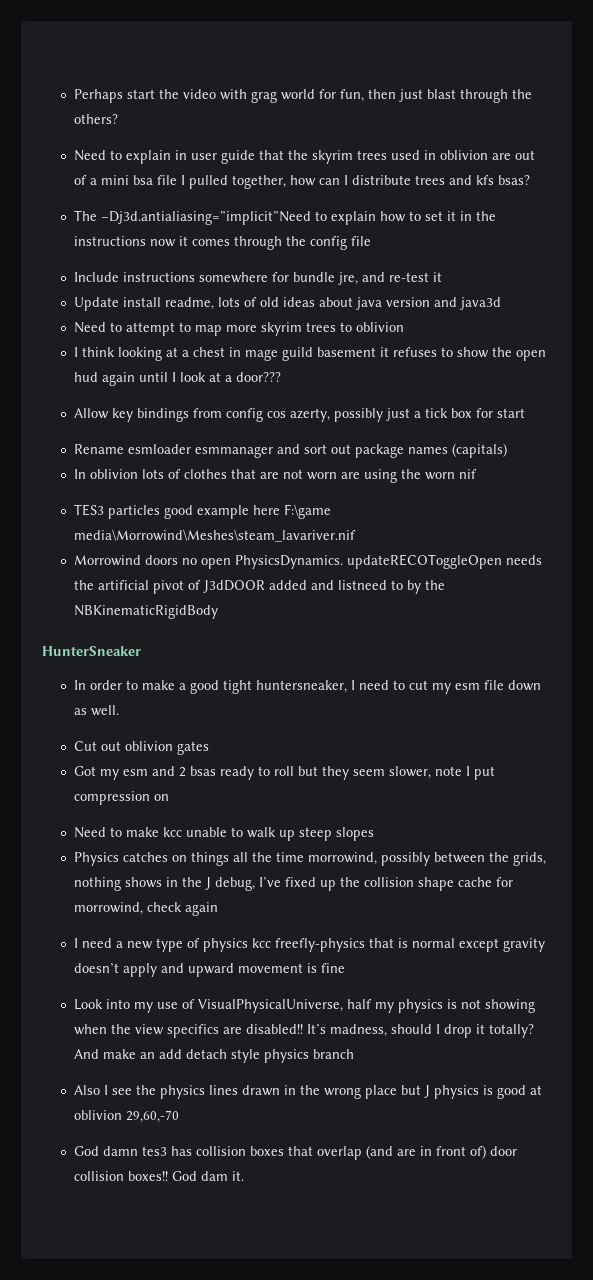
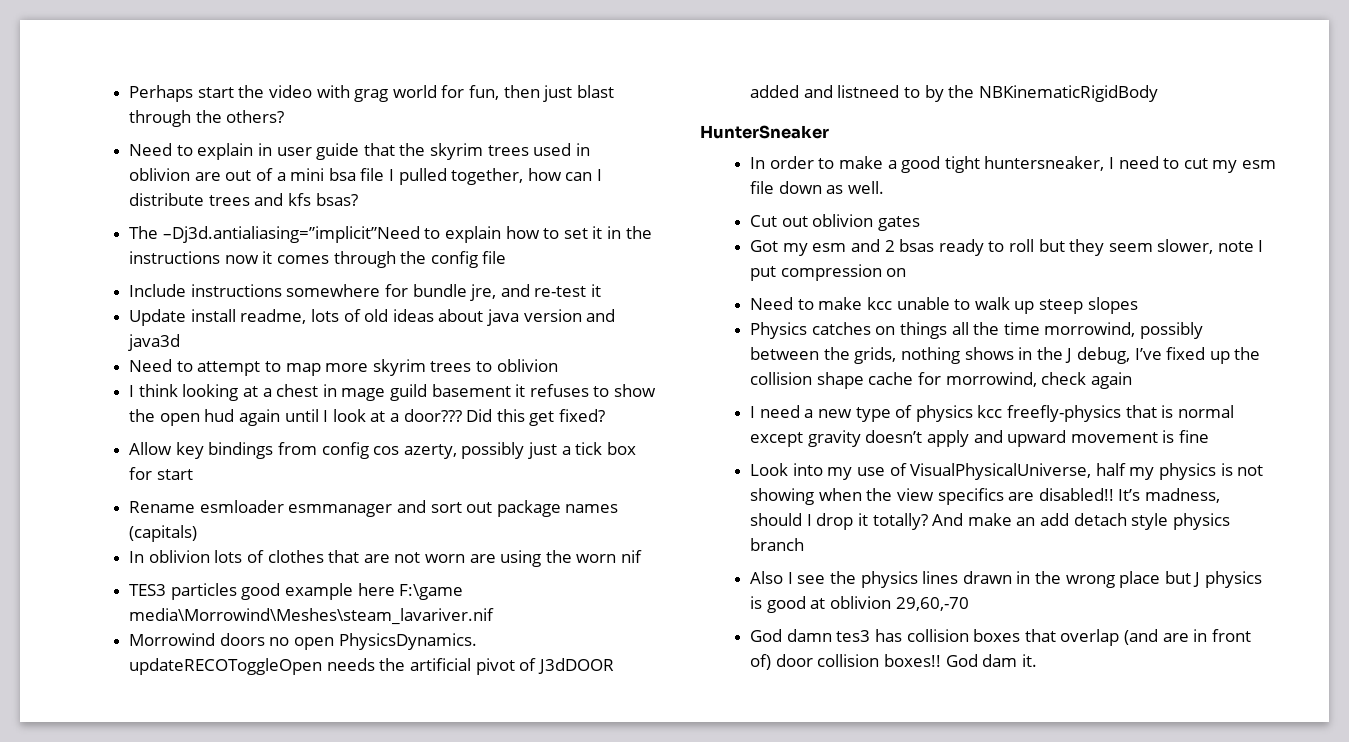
(282, 377) none -> [466,409,605,426] Did this get fixed?

